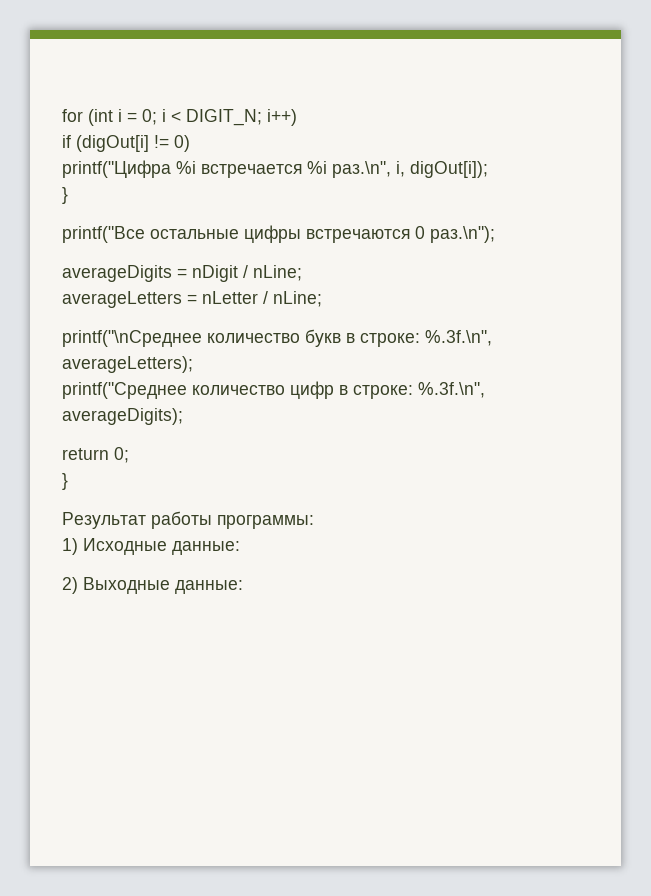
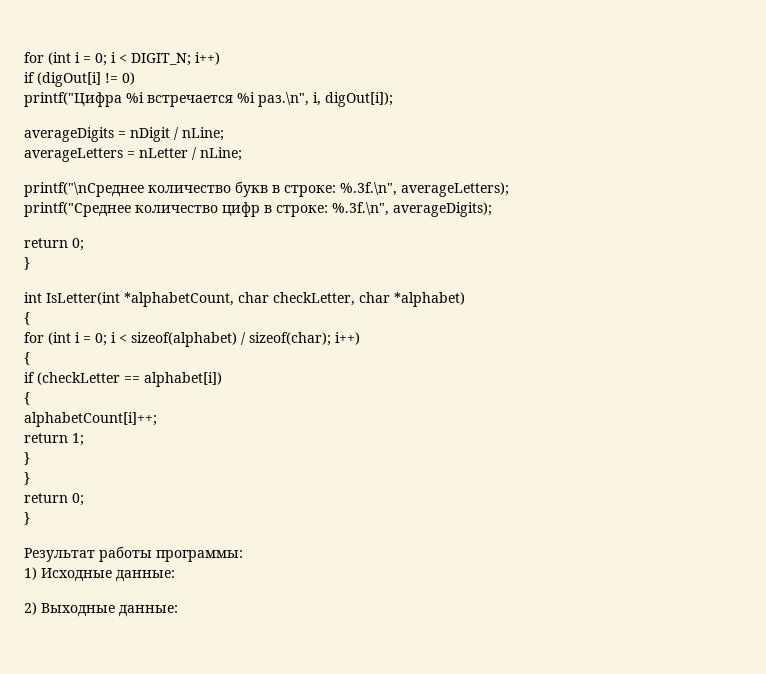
[62,187,68,204] [62,225,495,243] // } // printf("Все остальные цифры встречаются 0 раз.\n"); -> (393, 99) none
(68, 481) none -> [24,292,465,307] [24,312,30,325] [24,332,360,347] [24,352,30,365] [24,372,222,387] [24,392,30,405] [24,412,157,427] [24,433,84,446] [24,452,30,465] [24,472,30,485] [24,493,84,506] [24,512,30,525] // int IsLetter(int *alphabetCount, char checkLetter, char *alphabet) // { // for (int i = 0; i < sizeof(alphabet) / sizeof(char); i++) // { // if (checkLetter == alphabet[i]) // { // alphabetCount[i]++; // return 1; // } // } // return 0; // }

